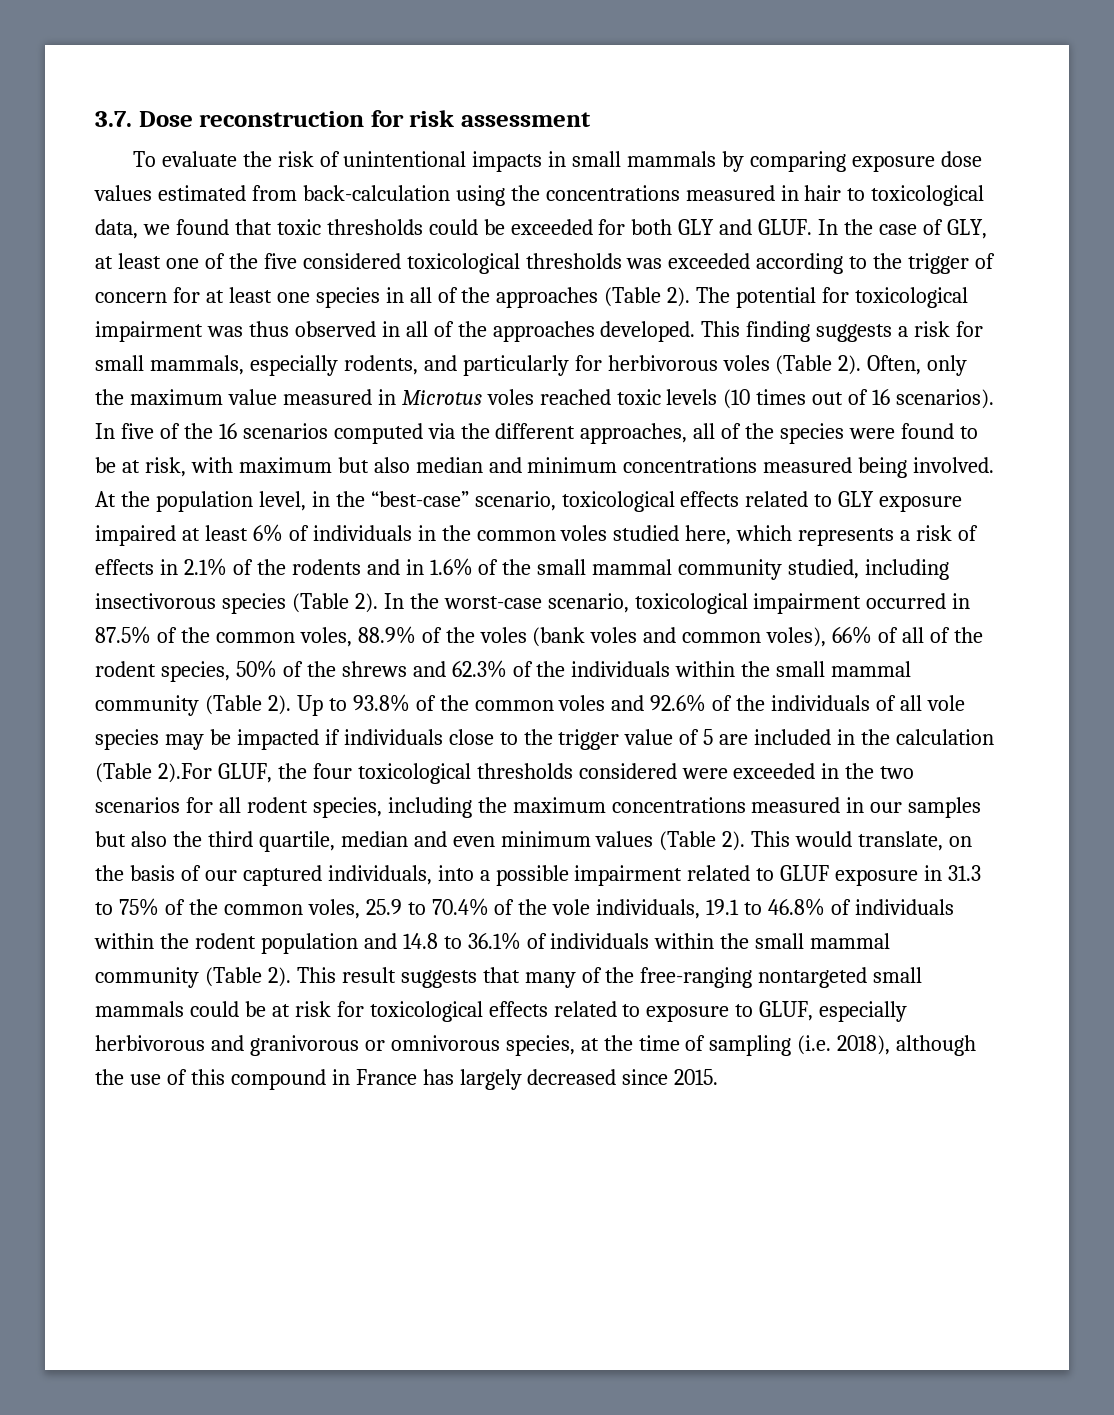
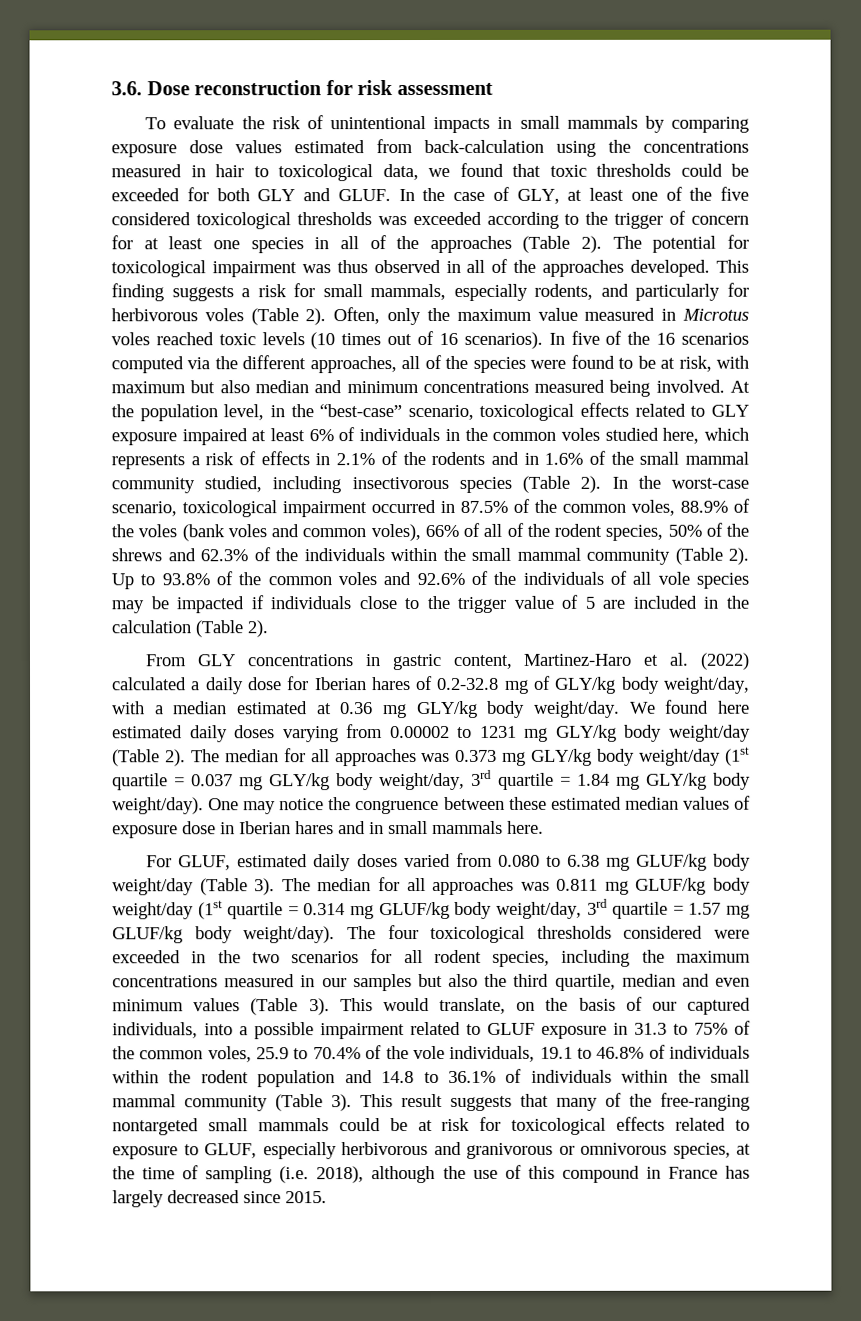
[95,111,132,127] 3.7. -> [111,81,142,96] 3.6.
[157,763,307,783] 2).For GLUF, the -> [247,620,268,638] [145,652,750,671] [112,675,751,695] [112,699,750,719] [112,724,751,743] [112,746,750,767] [112,769,751,791] [112,795,751,815] [112,820,544,839] [146,852,751,872] [112,877,751,896] [112,898,751,920] [112,926,376,944] 2). // From GLY concentrations in gastric content, Martinez-Haro et al. (2022) calculated a daily dose for Iberian hares of 0.2-32.8 mg of GLY/kg body weight/day, with a median estimated at 0.36 mg GLY/kg body weight/day. We found here estimated daily doses varying from 0.00002 to 1231 mg GLY/kg body weight/day (Table 2). The median for all approaches was 0.373 mg GLY/kg body weight/day (1st quartile = 0.037 mg GLY/kg body weight/day, 3rd quartile = 1.84 mg GLY/kg body weight/day). One may notice the congruence between these estimated median values of exposure dose in Iberian hares and in small mammals here. // For GLUF, estimated daily doses varied from 0.080 to 6.38 mg GLUF/kg body weight/day (Table 3). The median for all approaches was 0.811 mg GLUF/kg body weight/day (1st quartile = 0.314 mg GLUF/kg body weight/day, 3rd quartile = 1.57 mg GLUF/kg body weight/day). The
[722,831,746,851] 2). -> [308,998,330,1016] 3).
[267,967,291,987] 2). -> [331,1094,352,1112] 3).

